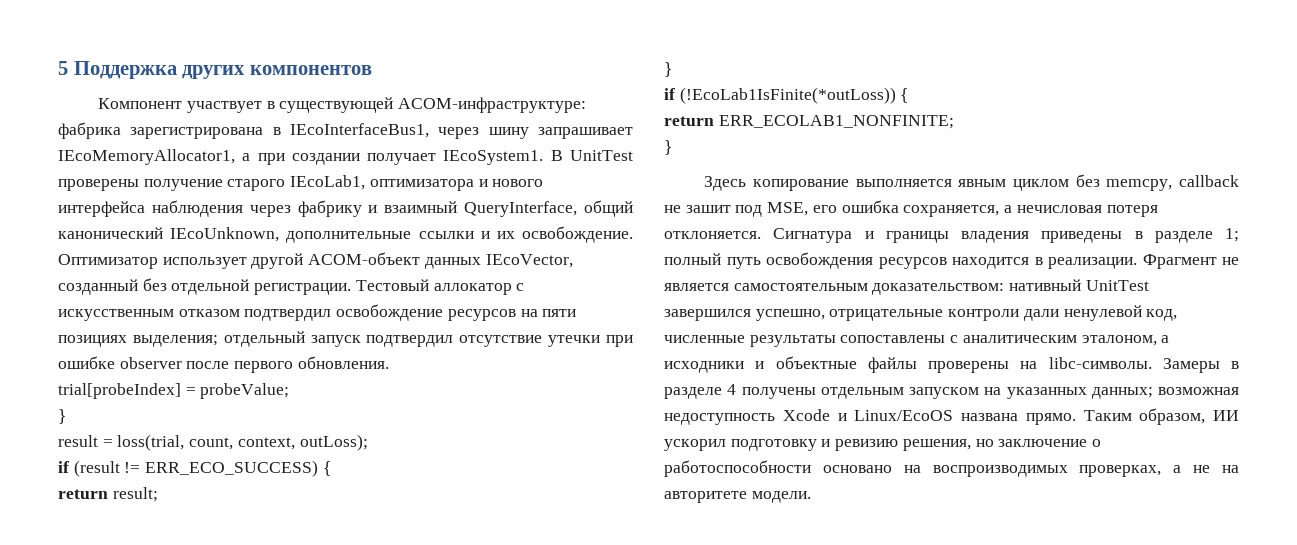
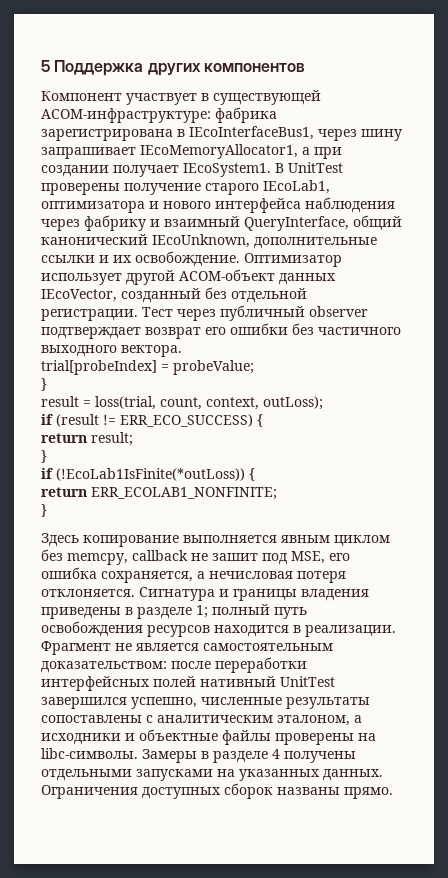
[355,279,525,295] [58,304,577,321] [58,331,634,347] [58,356,389,373] Тестовый аллокатор с искусственным отказом подтвердил освобождение ресурсов на пяти позициях выделения; отдельный запуск подтвердил отсутствие утечки при ошибке observer после первого обновления. -> [142,305,368,321] [41,323,401,339] [41,345,182,357] Тест через публичный observer подтверждает возврат его ошибки без частичного выходного вектора.
[1009,279,1149,291] [664,305,1178,321] нативный UnitTest завершился успешно, отрицательные контроли дали ненулевой код, -> [171,657,307,673] [41,676,335,691] [41,697,197,709] после переработки интерфейсных полей нативный UnitTest завершился успешно,
[820,387,1239,399] [664,408,1239,425] [664,439,1102,451] [664,460,1239,477] [664,491,811,503] отдельным запуском на указанных данных; возможная недоступность Xcode и Linux/EcoOS названа прямо. Таким образом, ИИ ускорил подготовку и ревизию решения, но заключение о работоспособности основано на воспроизводимых проверках, а не на авторитете модели. -> [41,769,383,781] [41,783,393,799] отдельными запусками на указанных данных. Ограничения доступных сборок названы прямо.

